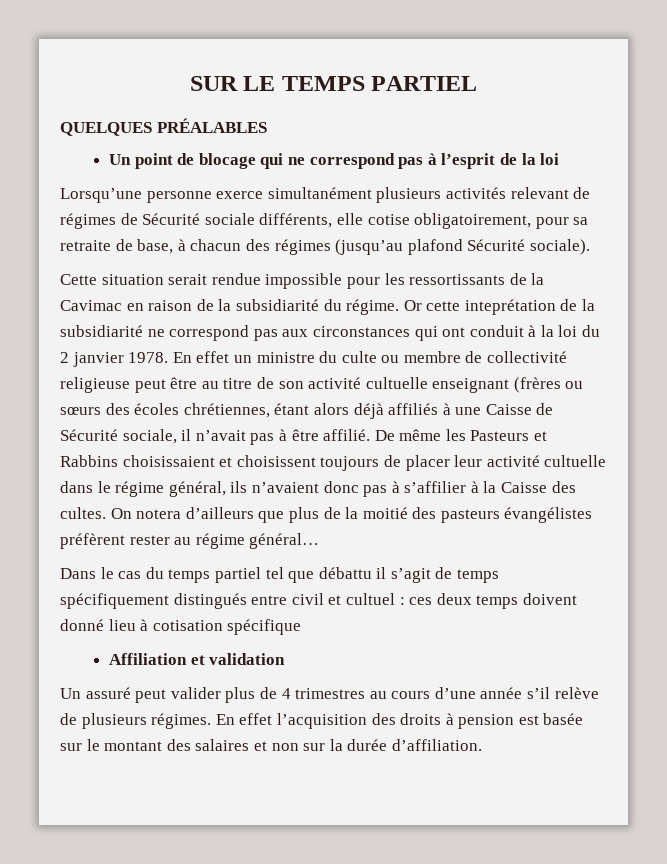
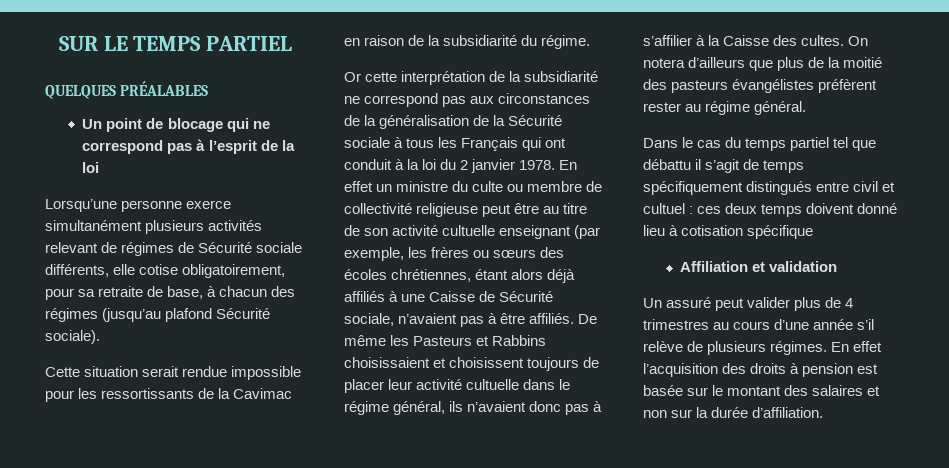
(400, 307) none -> (591, 42) //
[464,299,556,315] inteprétation -> [401,71,486,85] interprétation
(410, 331) none -> [344,115,563,129] [344,137,519,151] de la généralisation de la Sécurité sociale à tous les Français
[513,377,561,393] (frères -> [574,225,601,239] [344,247,470,261] (par exemple, les frères
[181,429,246,441] il n’avait -> [398,313,458,324] n’avaient
[323,429,371,441] affilié. -> [529,313,575,324] affiliés.
[249,533,320,549] général… -> [754,101,807,115] général.

